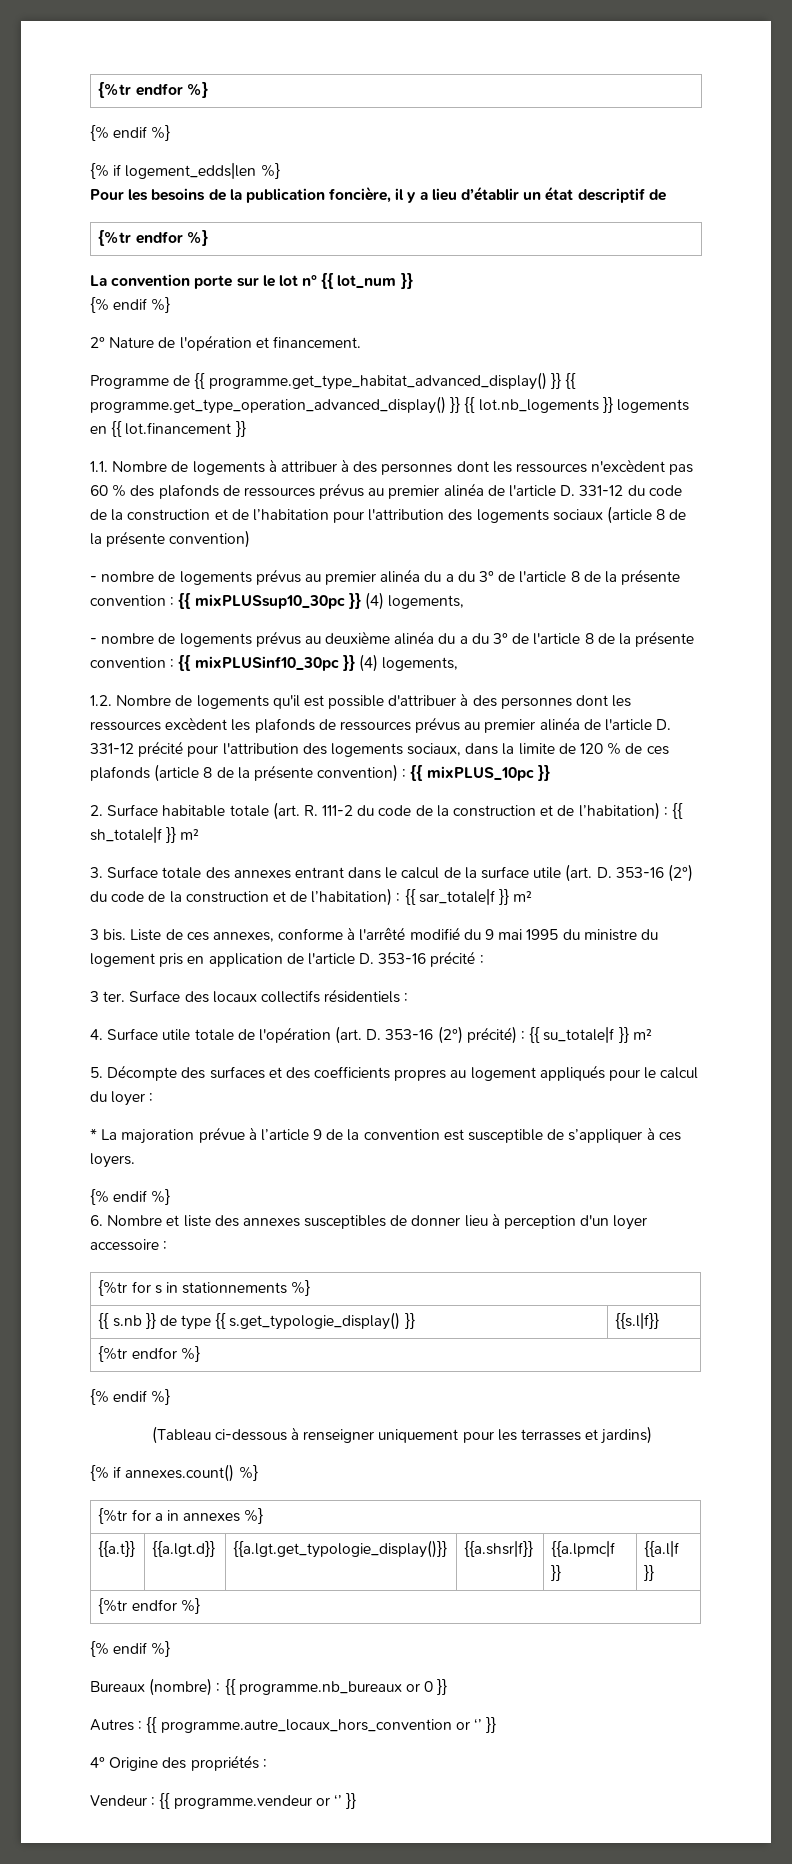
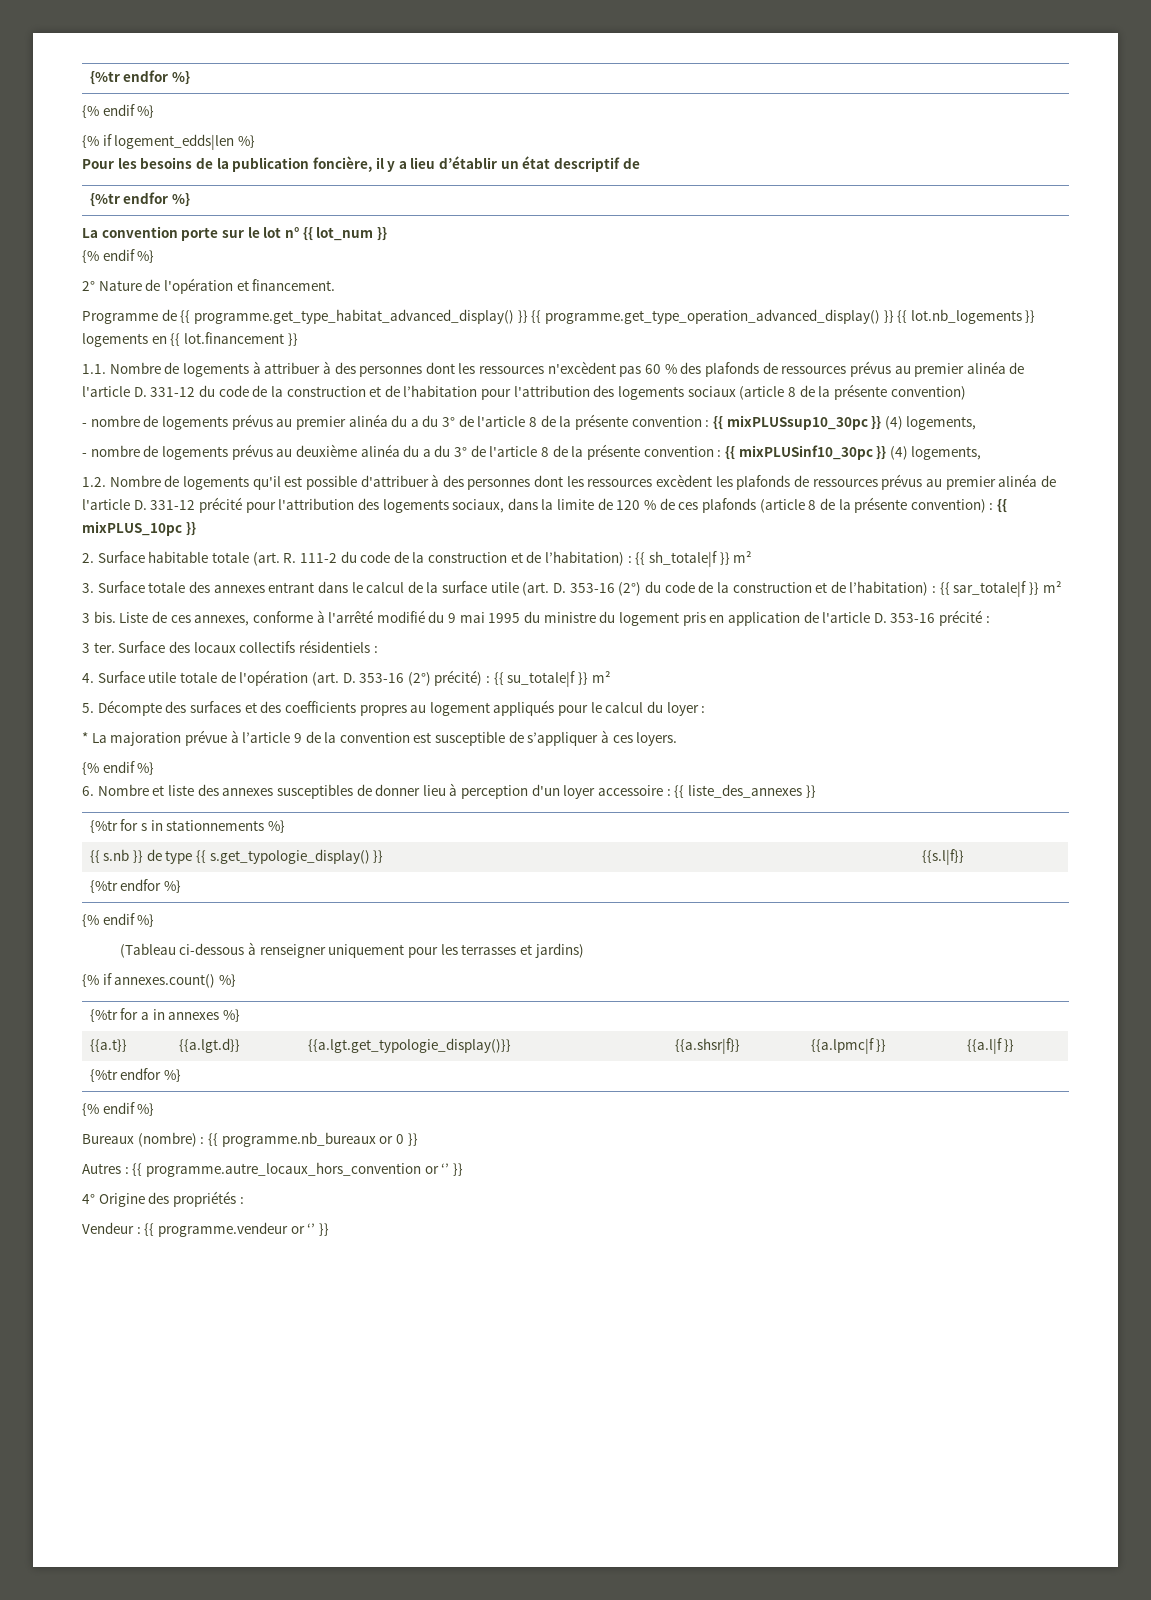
(168, 1245) none -> [674,784,816,798] {{ liste_des_annexes }}

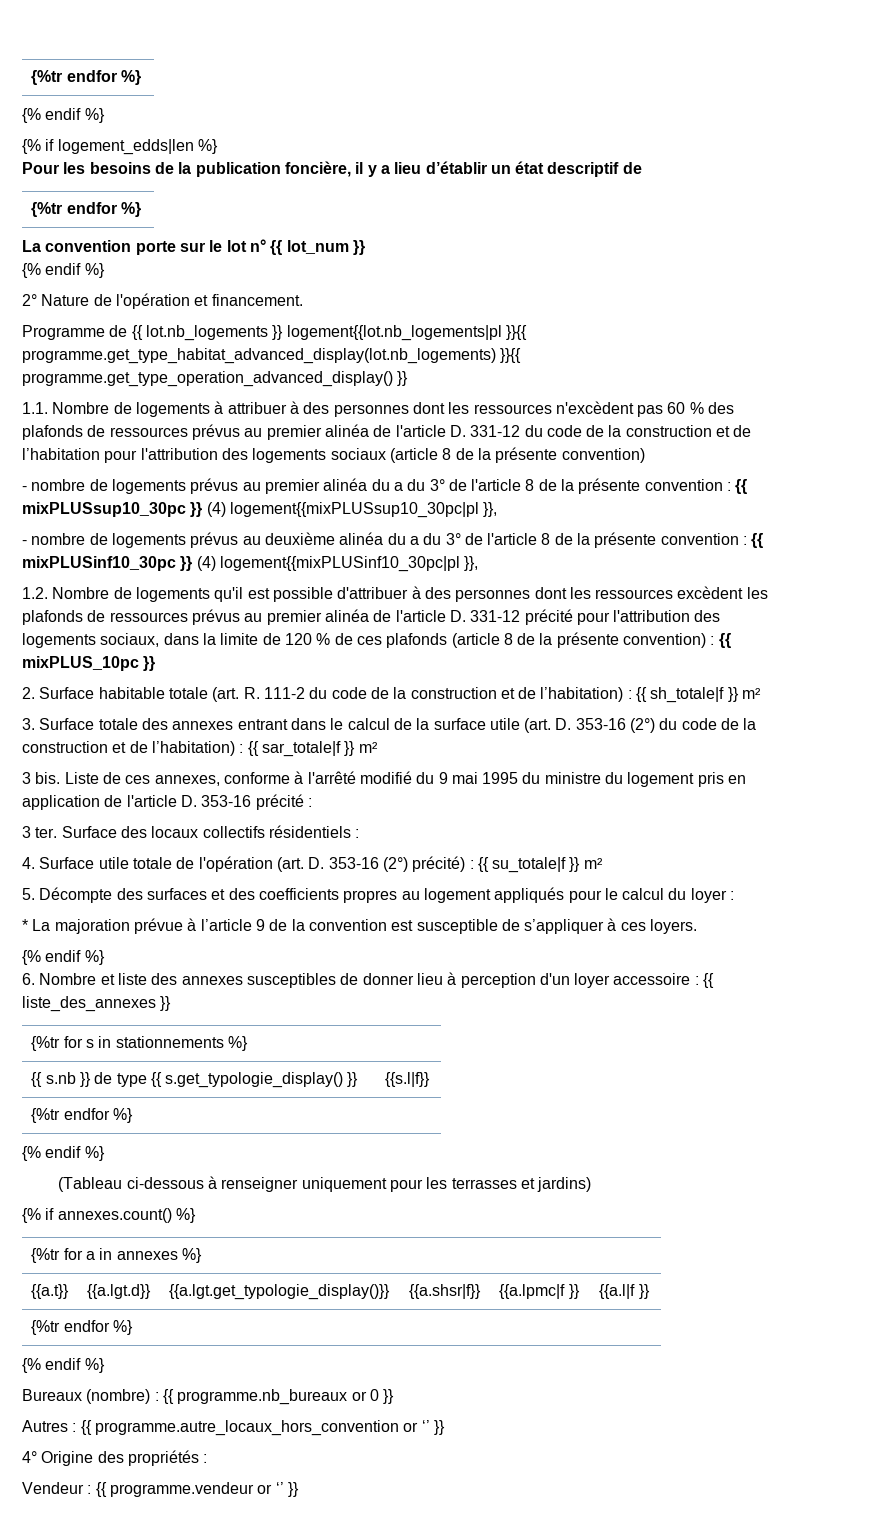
[193,309,1036,324] [82,332,284,347] programme.get_type_habitat_advanced_display() }} {{ programme.get_type_operation_advanced_display() }} {{ lot.nb_logements }} logements en {{ lot.financement -> [145,325,527,341] [22,348,522,364] [22,371,393,387] lot.nb_logements }} logement{{lot.nb_logements|pl }}{{ programme.get_type_habitat_advanced_display(lot.nb_logements) }}{{ programme.get_type_operation_advanced_display()
[906,416,977,430] logements, -> [229,502,498,518] logement{{mixPLUSsup10_30pc|pl }},
[911,446,982,460] logements, -> [219,556,479,572] logement{{mixPLUSinf10_30pc|pl }},

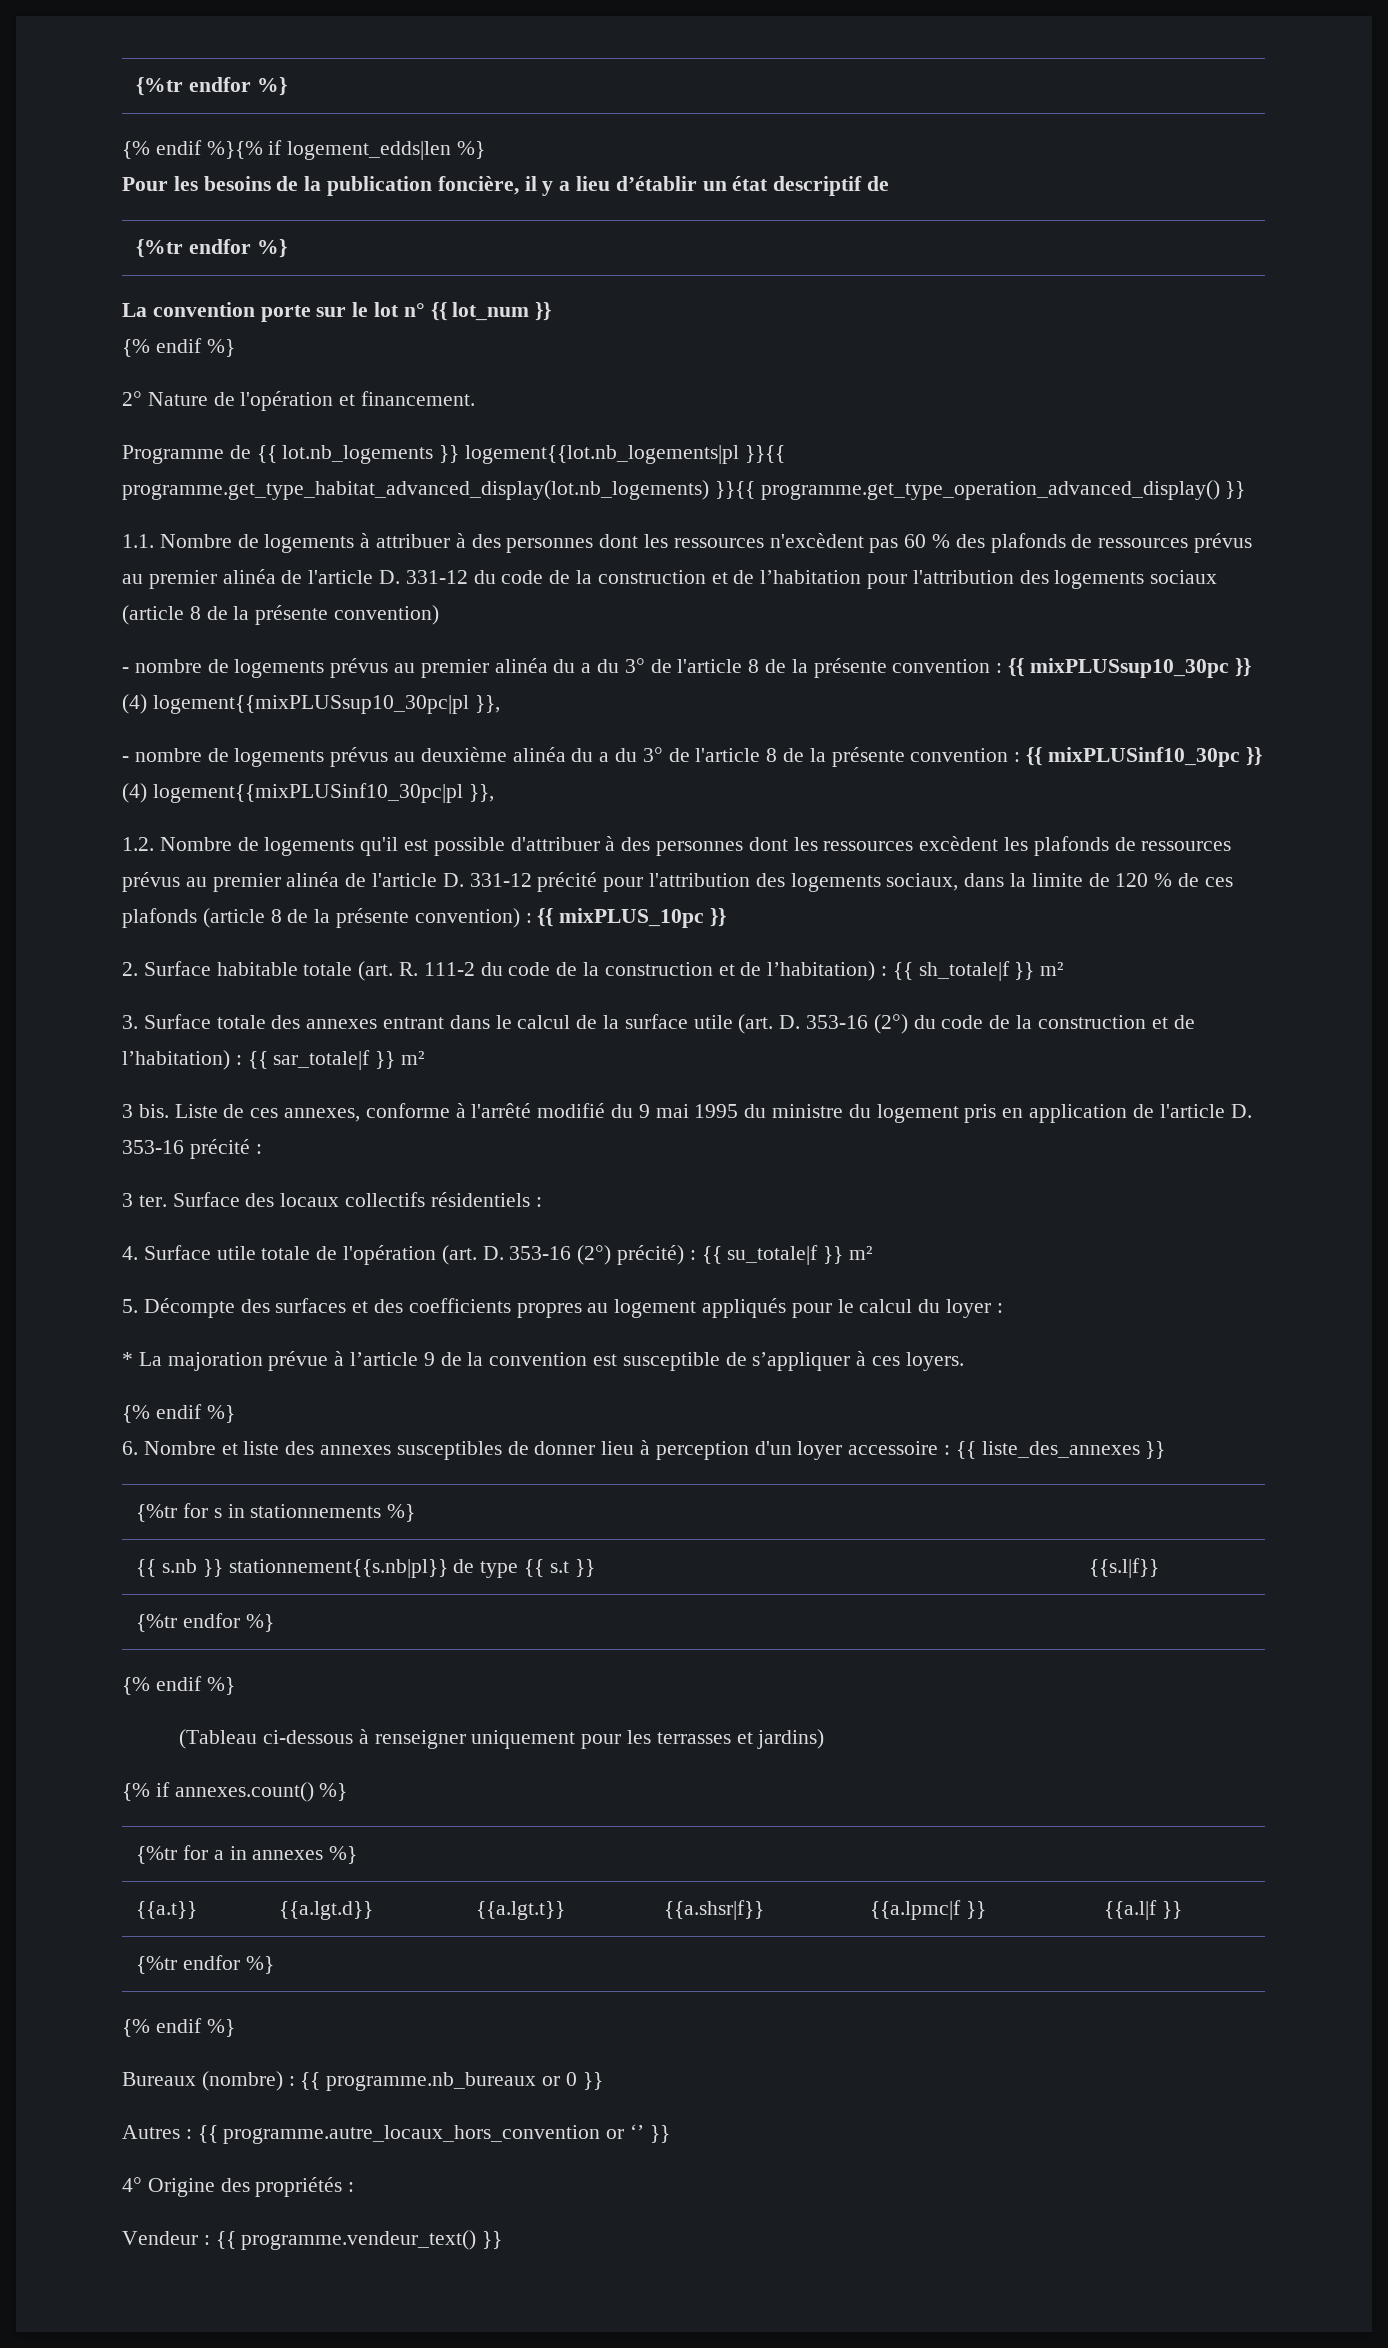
[31,70,141,85] [22,108,105,123] [22,139,41,154] {%tr endfor %} // {% endif %} // {% -> [136,77,287,96] [122,140,263,159] {%tr endfor %} // {% endif %}{%
(91, 1079) none -> [228,1559,448,1578] stationnement{{s.nb|pl}}
[165,1072,344,1088] s.get_typologie_display() -> [549,1561,569,1573] s.t
[169,1284,391,1300] {{a.lgt.get_typologie_display()}} -> [476,1901,566,1920] {{a.lgt.t}}
[109,1482,284,1497] programme.vendeur or ‘’ -> [241,2230,477,2250] programme.vendeur_text()

